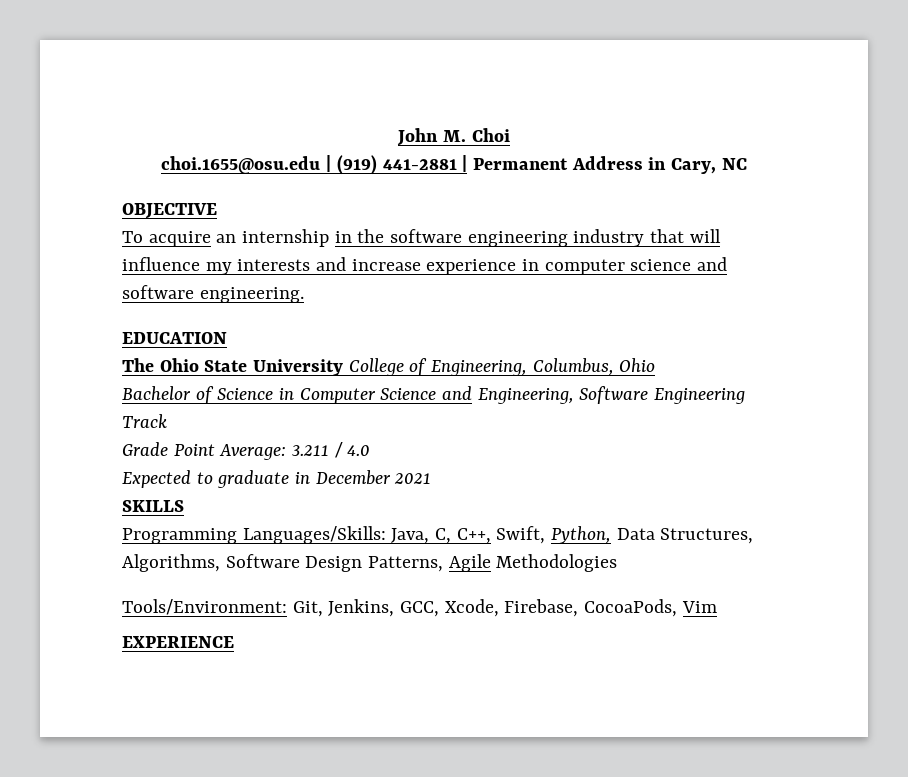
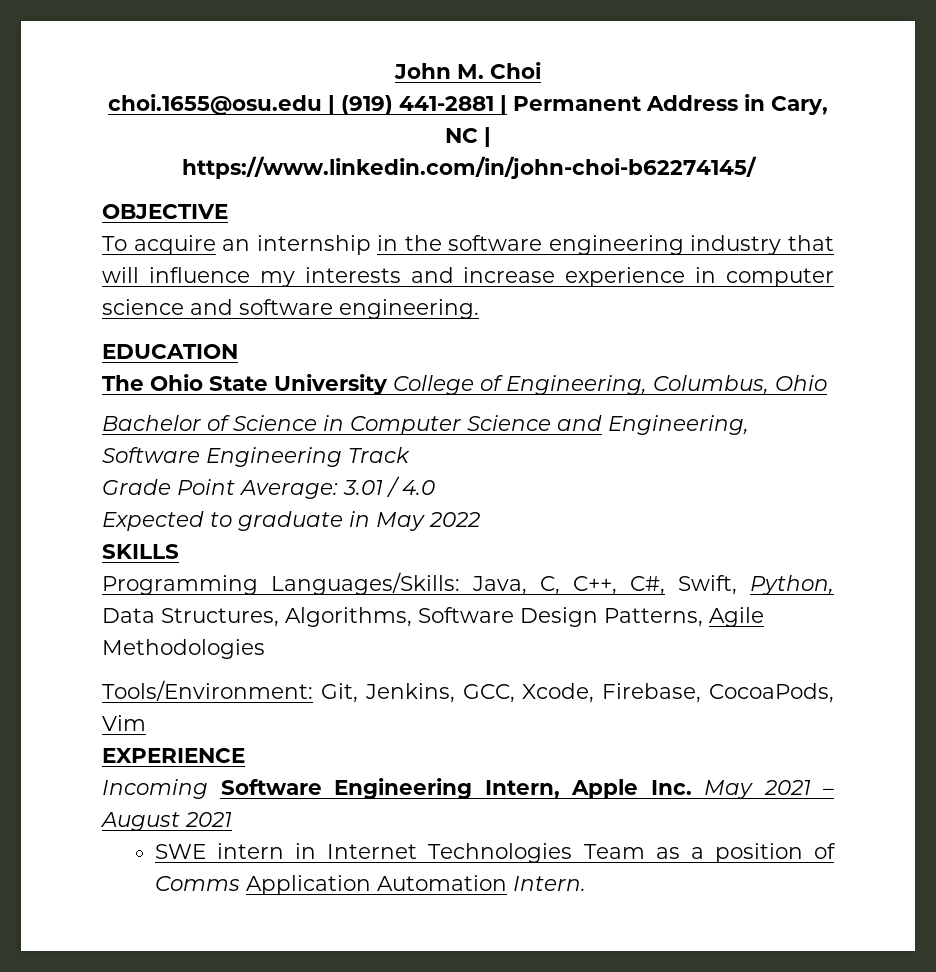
(747, 164) none -> [484,127,491,147] [181,156,757,179] | // https://www.linkedin.com/in/john-choi-b62274145/
[292,445,330,456] 3.211 -> [343,480,383,495] 3.01
[315,470,432,485] December 2021 -> [376,512,480,531] May 2022
(491, 536) none -> [630,576,665,595] C#,
(234, 642) none -> [102,778,834,799] [100,812,232,831] [154,843,836,863] [154,875,586,895] // Incoming Software Engineering Intern, Apple Inc. May 2021 – August 2021 // SWE intern in Internet Technologies Team as a position of Comms Application Automation Intern.

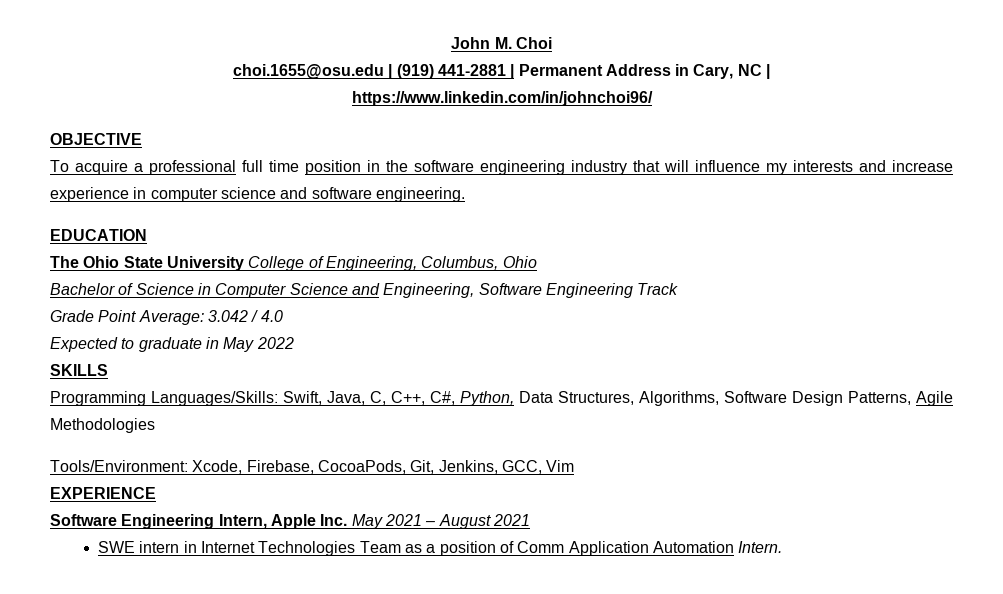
[181,156,757,179] https://www.linkedin.com/in/john-choi-b62274145/ -> [351,91,653,106] https://www.linkedin.com/in/johnchoi96/
[222,235,371,255] an internship -> [134,160,361,175] a professional full time position
[343,480,383,495] 3.01 -> [207,310,248,322] 3.042
(460, 583) none -> [283,391,322,405] Swift,
[678,575,737,595] Swift, -> (455, 398) none
[320,683,834,703] Git, Jenkins, GCC, Xcode, Firebase, CocoaPods, -> [192,460,542,474] Xcode, Firebase, CocoaPods, Git, Jenkins, GCC,
[102,779,208,799] Incoming -> (156, 493) none
[154,876,240,891] Comms -> [517,541,565,553] Comm

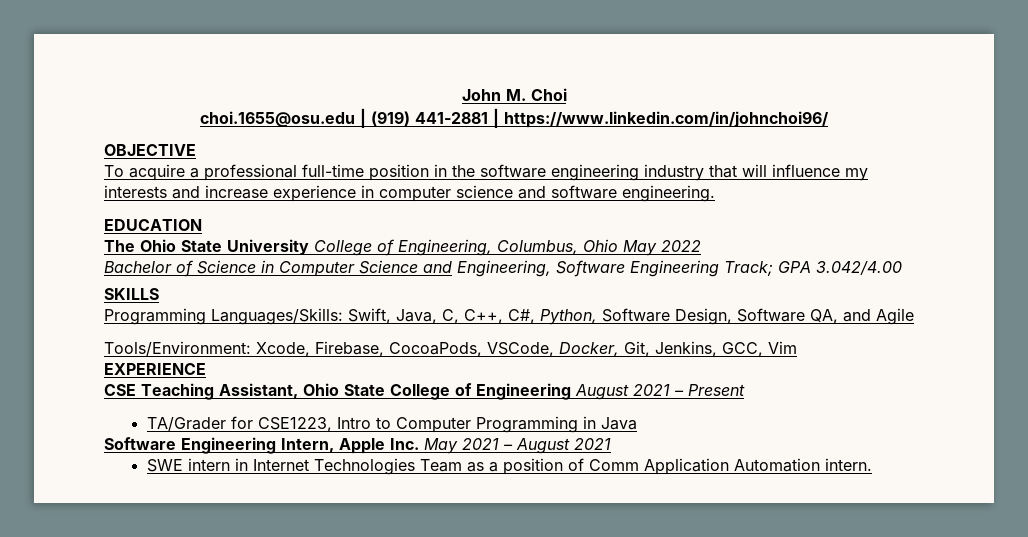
[518,64,771,79] Permanent Address in Cary, NC | // -> (499, 118) none
[242,160,299,172] full time -> [302,164,364,177] full-time
(537, 262) none -> [623,240,701,256] May 2022
[637,283,679,295] [50,310,283,325] [50,337,294,352] Track // Grade Point Average: 3.042 / 4.0 // Expected to graduate in May 2022 -> [724,261,902,276] Track; GPA 3.042/4.00
[519,391,911,406] Data Structures, Algorithms, Software Design Patterns, -> [602,308,871,325] Software Design, Software QA, and
[50,418,155,433] Methodologies -> (914, 316) none
(406, 467) none -> [487,342,619,357] VSCode, Docker,
(156, 493) none -> [104,383,745,400] [146,416,637,433] // CSE Teaching Assistant, Ohio State College of Engineering August 2021 – Present // TA/Grader for CSE1223, Intro to Computer Programming in Java
[738,541,783,553] Intern. -> [824,458,872,471] intern.

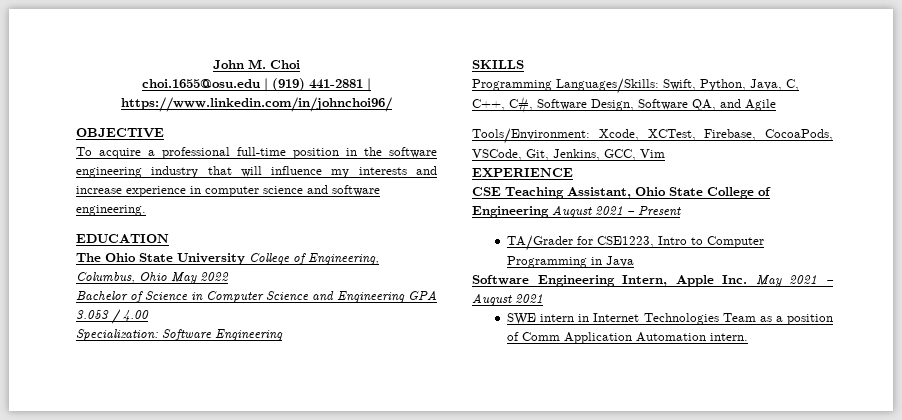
[457,260,902,277] Engineering, Software Engineering Track; GPA 3.042/4.00 -> [337,290,437,303] [76,309,149,324] [76,329,283,341] Engineering GPA 3.053 / 4.00 // Specialization: Software Engineering
(391, 316) none -> [700,79,746,91] Python,
[540,309,597,325] Python, -> (533, 104) none
(310, 349) none -> [647,129,696,141] XCTest,
[559,342,619,357] Docker, -> (522, 155) none

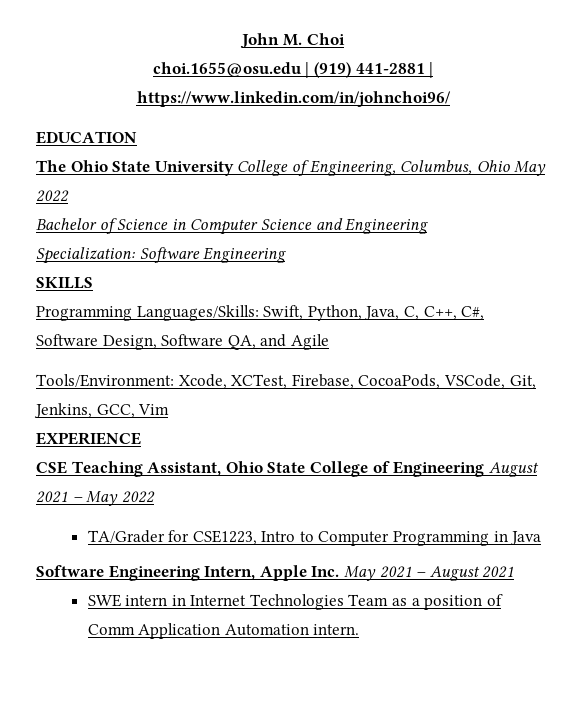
[76,128,164,138] [76,147,437,159] [76,166,437,178] [76,185,380,197] [76,205,146,216] // OBJECTIVE // To acquire a professional full-time position in the software engineering industry that will influence my interests and increase experience in computer science and software engineering. -> (451, 99) none
[408,290,437,300] [76,309,149,324] GPA 3.053 / 4.00 -> (429, 226) none
[638,206,681,216] Present -> [86,491,155,506] May 2022

